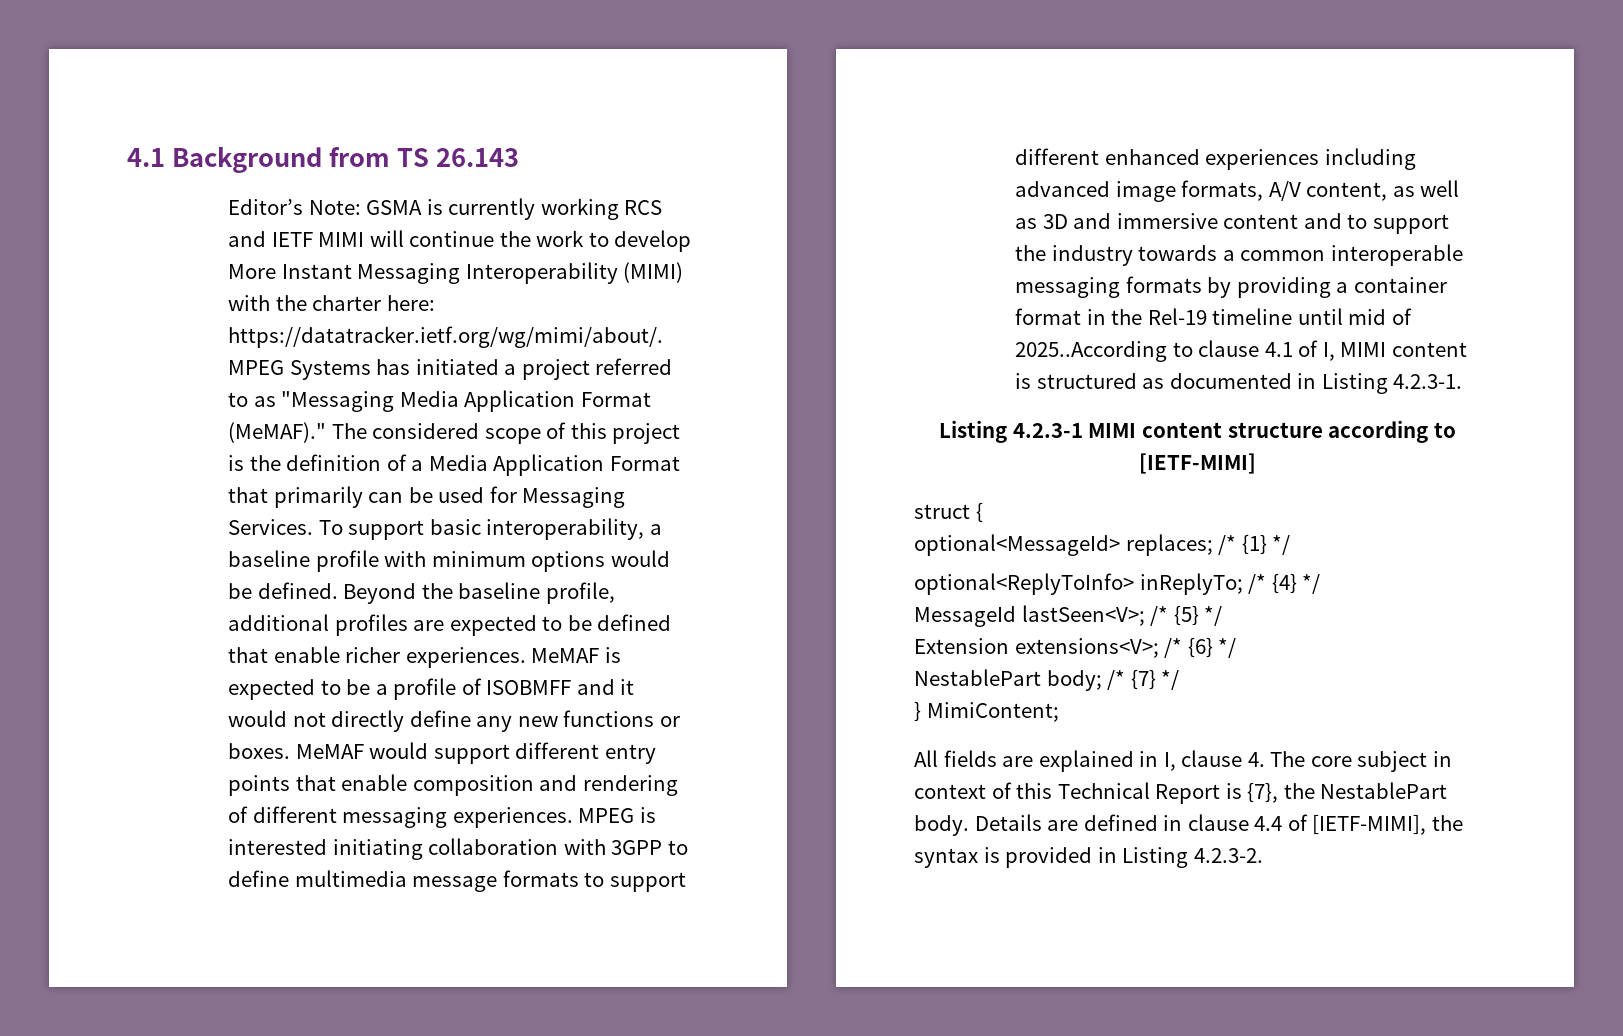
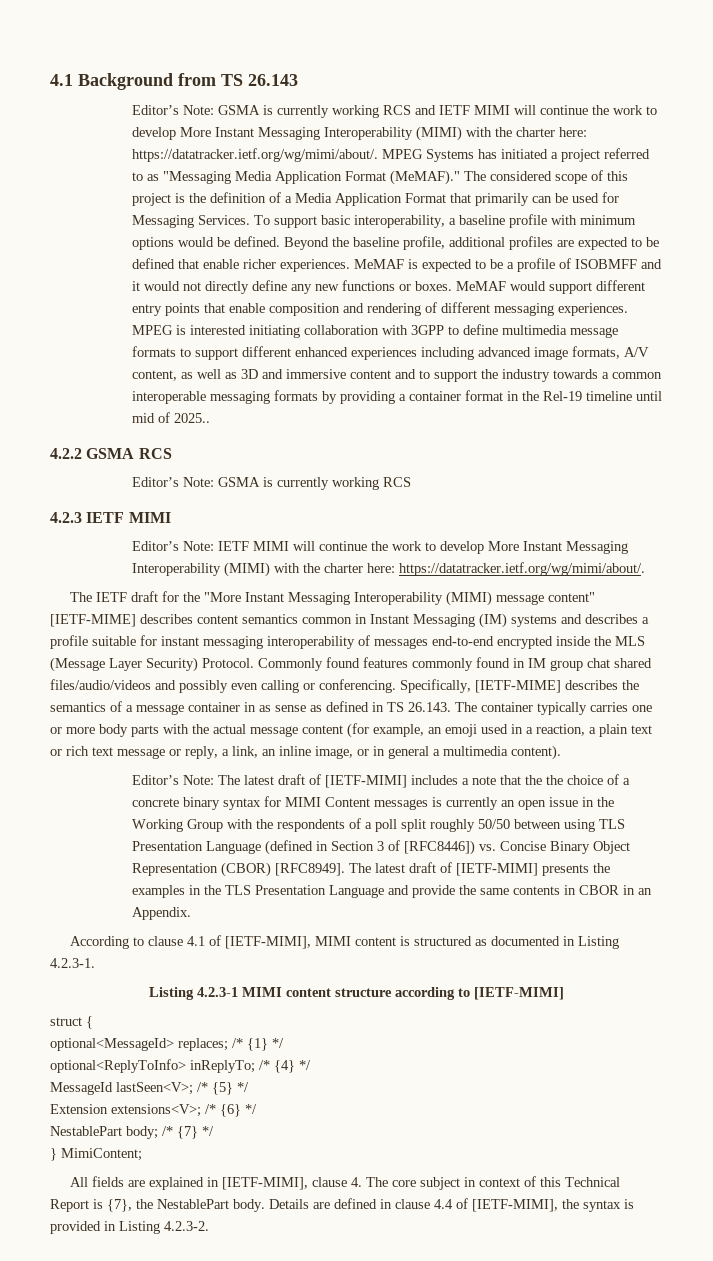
[1015,341,1168,362] 2025..According -> [174,413,211,423] [50,448,172,459] [132,477,412,490] [50,512,171,523] [132,541,629,554] [132,562,646,577] [70,591,596,606] [50,613,649,628] [50,635,645,649] [50,657,652,672] [50,679,639,693] [50,701,652,715] [50,723,652,738] [50,745,561,760] [132,774,631,788] [132,796,615,810] [132,818,626,832] [132,840,631,855] [132,862,611,877] [132,885,653,898] [132,907,192,920] [70,936,130,949] 2025.. // 4.2.2 GSMA RCS // Editor’s Note: GSMA is currently working RCS // 4.2.3 IETF MIMI // Editor’s Note: IETF MIMI will continue the work to develop More Instant Messaging Interoperability (MIMI) with the charter here: https://datatracker.ietf.org/wg/mimi/about/. // The IETF draft for the "More Instant Messaging Interoperability (MIMI) message content" [IETF-MIME] describes content semantics common in Instant Messaging (IM) systems and describes a profile suitable for instant messaging interoperability of messages end-to-end encrypted inside the MLS (Message Layer Security) Protocol. Commonly found features commonly found in IM group chat shared files/audio/videos and possibly even calling or conferencing. Specifically, [IETF-MIME] describes the semantics of a message container in as sense as defined in TS 26.143. The container typically carries one or more body parts with the actual message content (for example, an emoji used in a reaction, a plain text or rich text message or reply, a link, an inline image, or in general a multimedia content). // Editor’s Note: The latest draft of [IETF-MIMI] includes a note that the the choice of a concrete binary syntax for MIMI Content messages is currently an open issue in the Working Group with the respondents of a poll split roughly 50/50 between using TLS Presentation Language (defined in Section 3 of [RFC8446]) vs. Concise Binary Object Representation (CBOR) [RFC8949]. The latest draft of [IETF-MIMI] presents the examples in the TLS Presentation Language and provide the same contents in CBOR in an Appendix. // According
[1322,342,1335,361] I, -> [225,936,312,949] [IETF-MIMI],
[1163,752,1176,771] I, -> [222,1177,309,1190] [IETF-MIMI],

